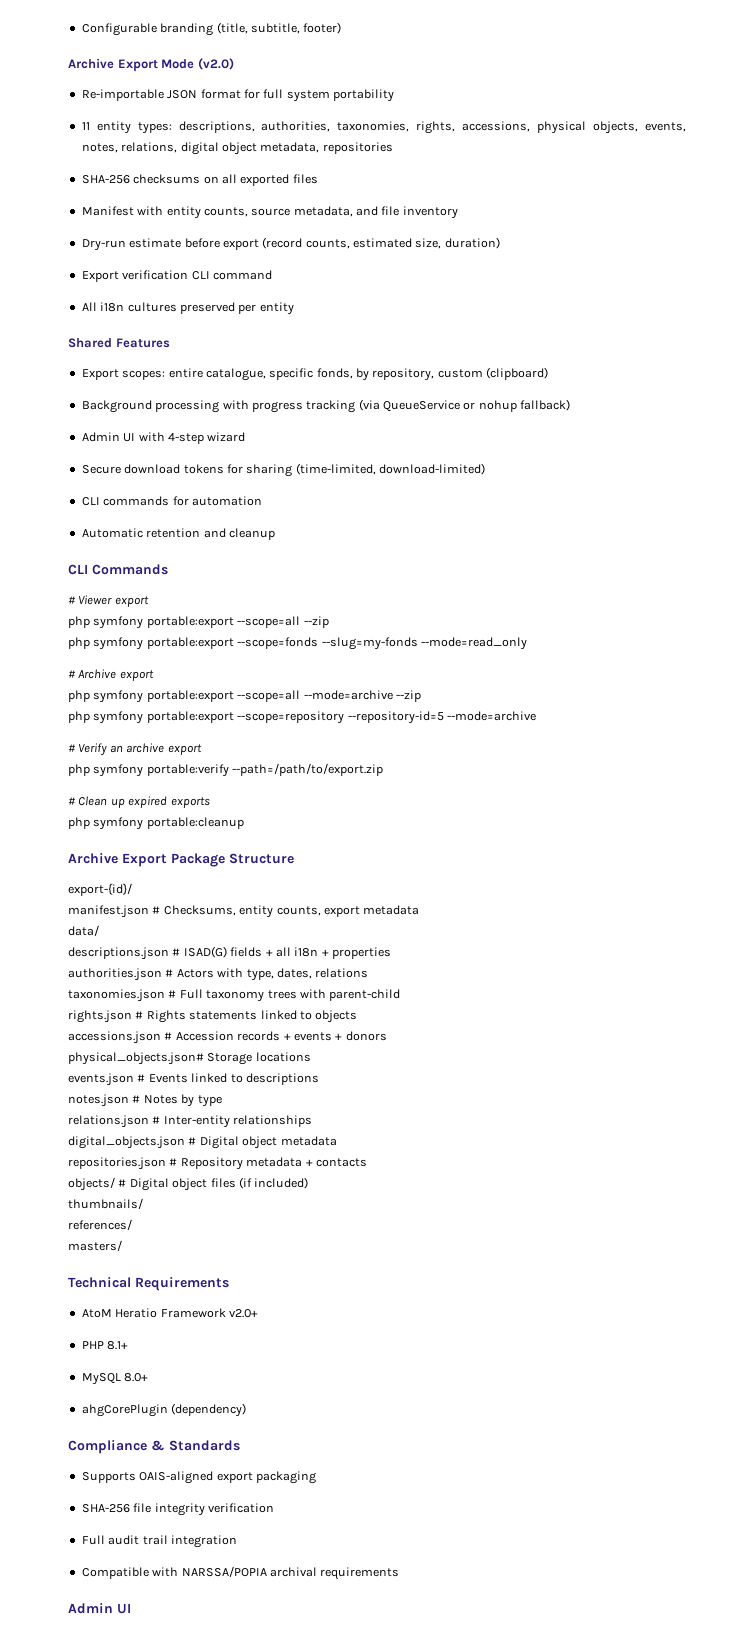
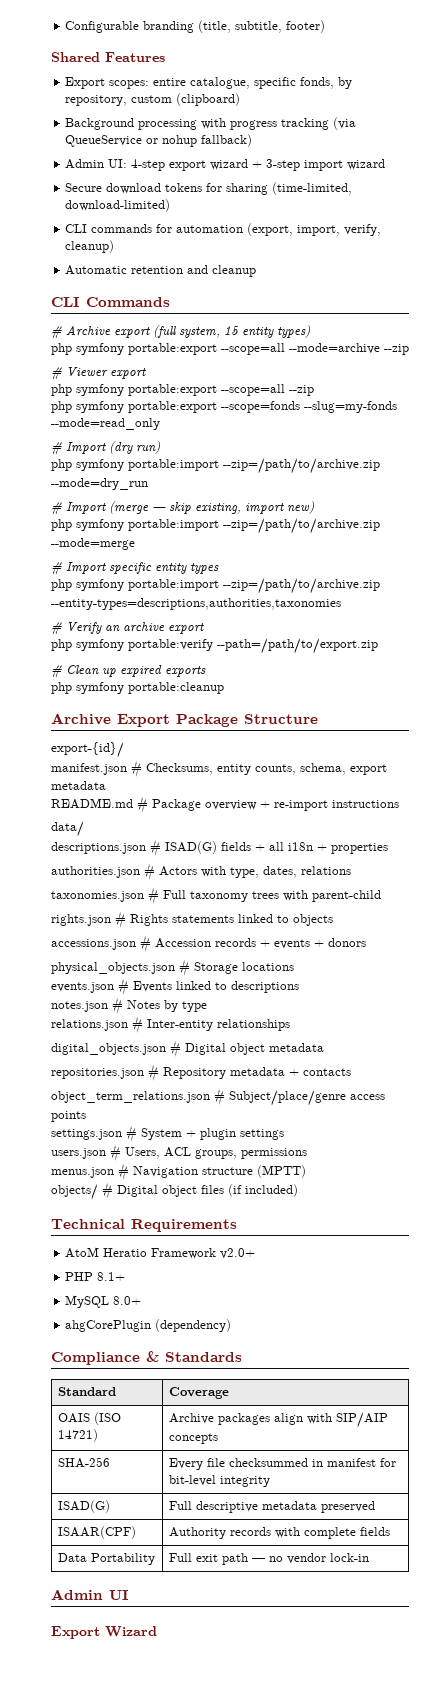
[68,58,234,72] [81,89,394,102] [81,121,686,134] [81,142,393,155] [81,174,318,186] [81,206,458,219] [81,237,500,251] [81,270,272,282] [81,302,294,315] // Archive Export Mode (v2.0) // Re-importable JSON format for full system portability // 11 entity types: descriptions, authorities, taxonomies, rights, accessions, physical objects, events, notes, relations, digital object metadata, repositories // SHA-256 checksums on all exported files // Manifest with entity counts, source metadata, and file inventory // Dry-run estimate before export (record counts, estimated size, duration) // Export verification CLI command // All i18n cultures preserved per entity -> (326, 26) none
[123,432,204,444] UI with 4-step -> [108,159,344,171] UI: 4-step export wizard + 3-step import
(262, 501) none -> [247,223,382,236] [65,240,115,253] (export, import, verify, cleanup)
(168, 569) none -> [51,325,310,339] [51,343,409,355] // # Archive export (full system, 15 entity types) // php symfony portable:export --scope=all --mode=archive --zip
[78,669,154,681] [68,690,421,703] [68,711,536,724] Archive export // php symfony portable:export --scope=all --mode=archive --zip // php symfony portable:export --scope=repository --repository-id=5 --mode=archive -> [66,441,160,454] [51,458,380,474] [51,478,148,490] [51,501,314,515] [51,518,380,534] [51,538,135,550] [51,562,219,575] [51,578,380,594] [51,598,341,610] Import (dry run) // php symfony portable:import --zip=/path/to/archive.zip --mode=dry_run // # Import (merge — skip existing, import new) // php symfony portable:import --zip=/path/to/archive.zip --mode=merge // # Import specific entity types // php symfony portable:import --zip=/path/to/archive.zip --entity-types=descriptions,authorities,taxonomies
(321, 911) none -> [300,763,346,775] schema,
(420, 910) none -> [51,796,399,813] // README.md # Package overview + re-import instructions
[68,1052,204,1065] physical_objects.json# -> [51,959,190,976] physical_objects.json #
(367, 1162) none -> [51,1088,385,1106] [51,1111,86,1122] [51,1125,284,1142] [51,1144,307,1161] [51,1163,306,1180] // object_term_relations.json # Subject/place/genre access points // settings.json # System + plugin settings // users.json # Users, ACL groups, permissions // menus.json # Navigation structure (MPTT)
[68,1198,143,1209] [68,1219,132,1230] [68,1240,122,1251] // thumbnails/ // references/ // masters/ -> (298, 1190) none
[81,1471,316,1484] [81,1503,274,1516] [81,1535,237,1548] [81,1566,400,1580] [68,1603,131,1614] // Supports OAIS-aligned export packaging // SHA-256 file integrity verification // Full audit trail integration // Compatible with NARSSA/POPIA archival requirements // Admin UI -> [58,1387,117,1396] [169,1387,230,1399] [58,1412,122,1425] [58,1429,99,1442] [169,1412,389,1428] [169,1433,219,1444] [58,1457,111,1468] [169,1458,397,1470] [169,1475,271,1487] [58,1500,111,1513] [169,1501,376,1513] [58,1526,137,1539] [169,1527,391,1539] [58,1553,156,1565] [169,1553,370,1565] [51,1589,129,1600] [51,1626,157,1639] // Standard | Coverage // OAIS (ISO 14721) | Archive packages align with SIP/AIP concepts // SHA-256 | Every file checksummed in manifest for bit-level integrity // ISAD(G) | Full descriptive metadata preserved // ISAAR(CPF) | Authority records with complete fields // Data Portability | Full exit path — no vendor lock-in // Admin UI // Export Wizard

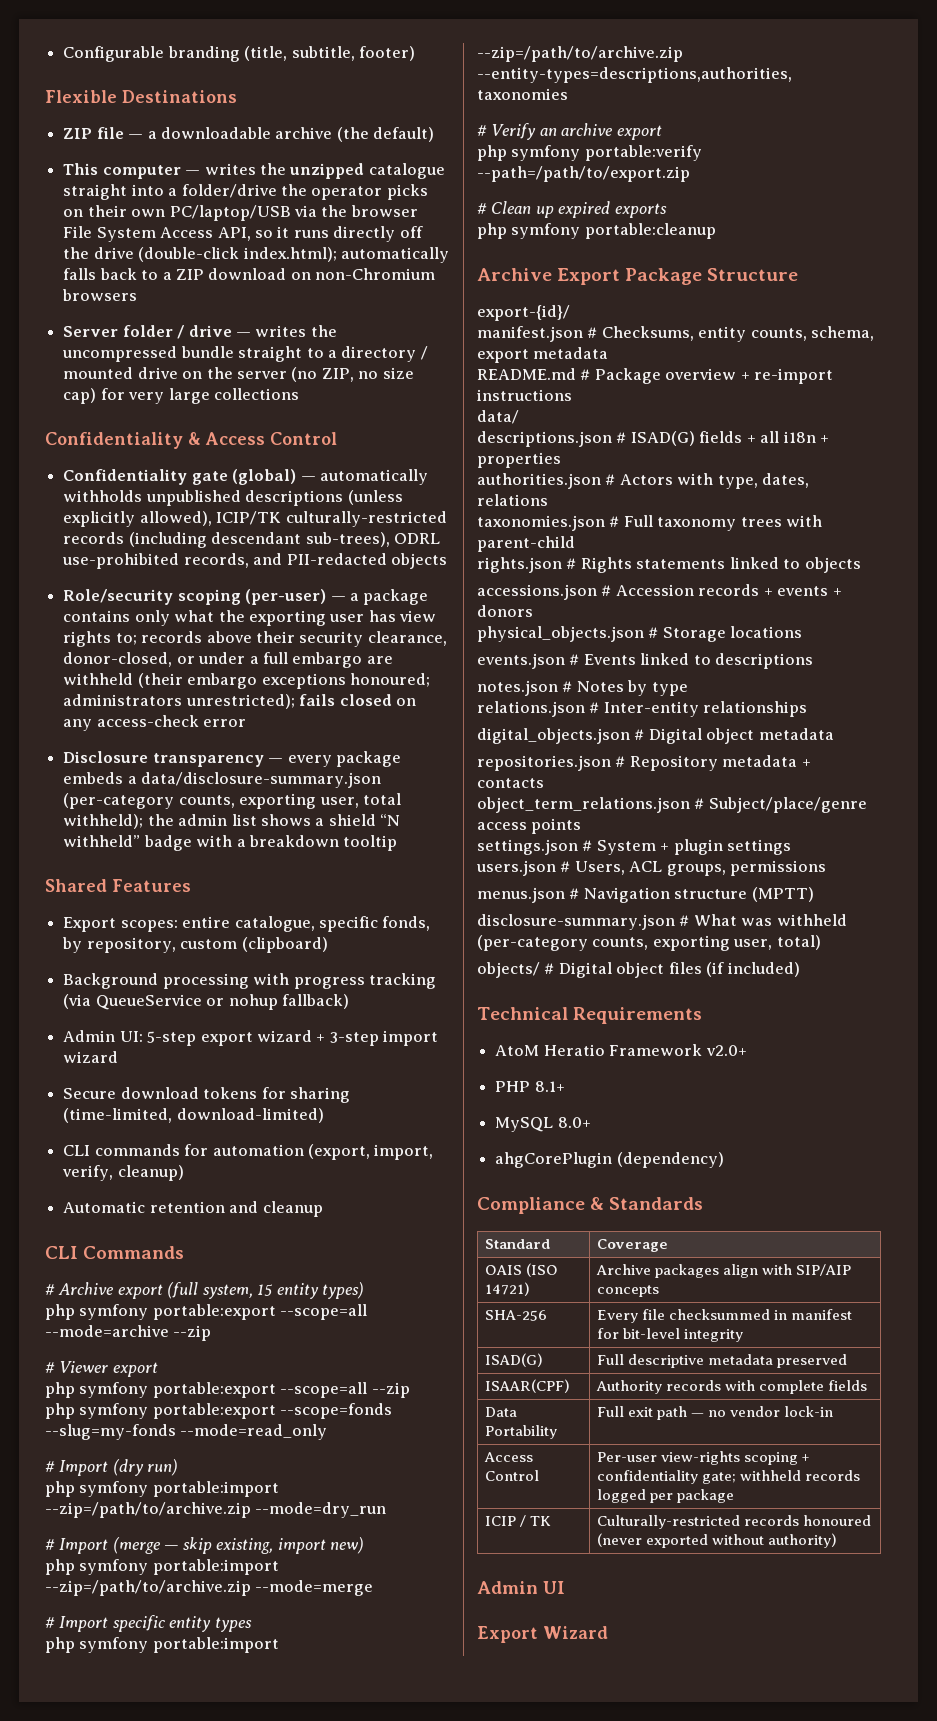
(326, 26) none -> [45,90,237,103] [63,127,435,142] [63,163,445,179] [63,184,428,200] [63,205,418,221] [63,226,423,242] [63,247,449,263] [63,268,436,280] [62,289,138,301] [63,325,337,339] [62,346,428,362] [63,367,414,382] [63,388,299,404] [45,432,337,449] [63,469,428,485] [63,490,403,506] [63,511,447,527] [63,532,440,548] [62,553,447,569] [63,589,429,605] [63,610,437,626] [63,631,447,647] [63,652,393,668] [63,673,430,689] [63,694,416,709] [63,715,247,731] [63,751,401,767] [63,772,382,788] [63,793,401,809] [63,814,401,829] [63,835,398,851] // Flexible Destinations // ZIP file — a downloadable archive (the default) // This computer — writes the unzipped catalogue straight into a folder/drive the operator picks on their own PC/laptop/USB via the browser File System Access API, so it runs directly off the drive (double-click index.html); automatically falls back to a ZIP download on non-Chromium browsers // Server folder / drive — writes the uncompressed bundle straight to a directory / mounted drive on the server (no ZIP, no size cap) for very large collections // Confidentiality & Access Control // Confidentiality gate (global) — automatically withholds unpublished descriptions (unless explicitly allowed), ICIP/TK culturally-restricted records (including descendant sub-trees), ODRL use-prohibited records, and PII-redacted objects // Role/security scoping (per-user) — a package contains only what the exporting user has view rights to; records above their security clearance, donor-closed, or under a full embargo are withheld (their embargo exceptions honoured; administrators unrestricted); fails closed on any access-check error // Disclosure transparency — every package embeds a data/disclosure-summary.json (per-category counts, exporting user, total withheld); the admin list shows a shield “N withheld” badge with a breakdown tooltip
[131,159,166,171] 4-step -> [147,1031,197,1046] 5-step
(306, 1171) none -> [477,914,847,930] [477,935,821,951] // disclosure-summary.json # What was withheld (per-category counts, exporting user, total)
(370, 1557) none -> [483,1452,533,1462] [484,1470,539,1481] [596,1451,811,1465] [596,1470,861,1484] [596,1489,735,1503] [484,1515,552,1527] [596,1515,872,1529] [596,1533,838,1548] // Access Control | Per-user view-rights scoping + confidentiality gate; withheld records logged per package // ICIP / TK | Culturally-restricted records honoured (never exported without authority)

